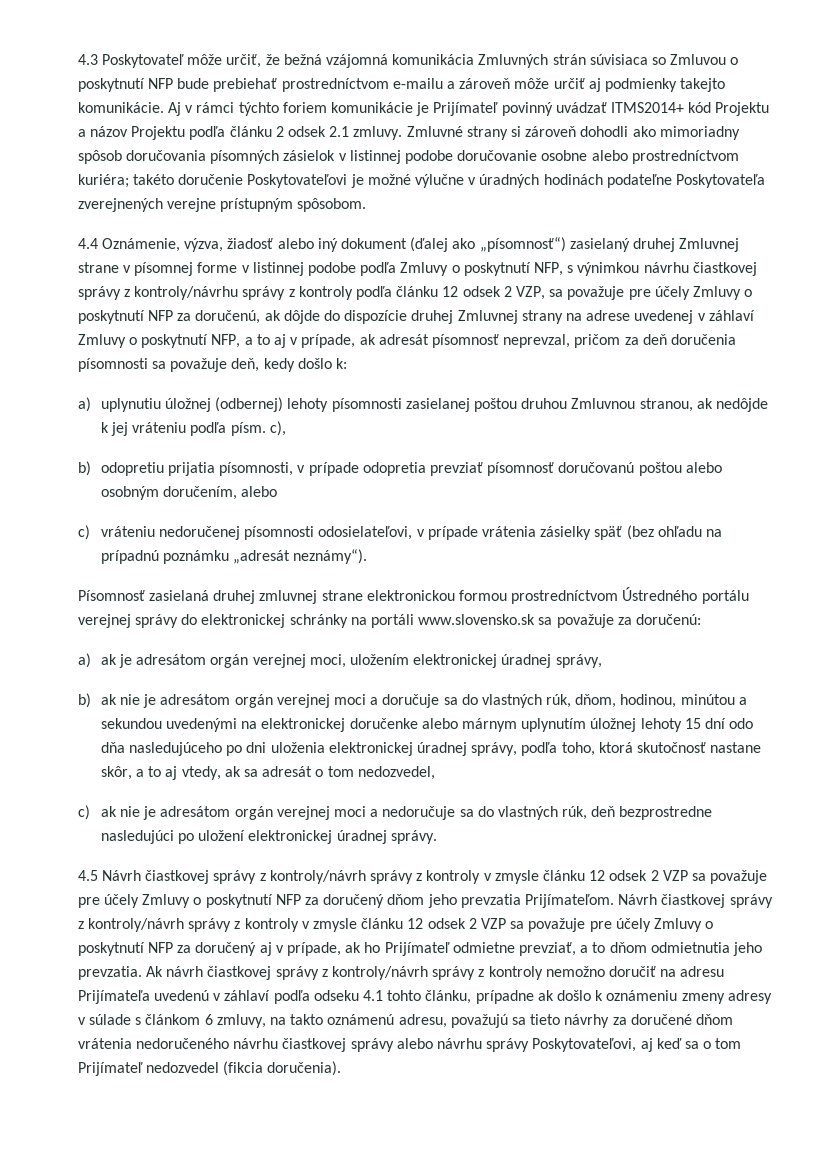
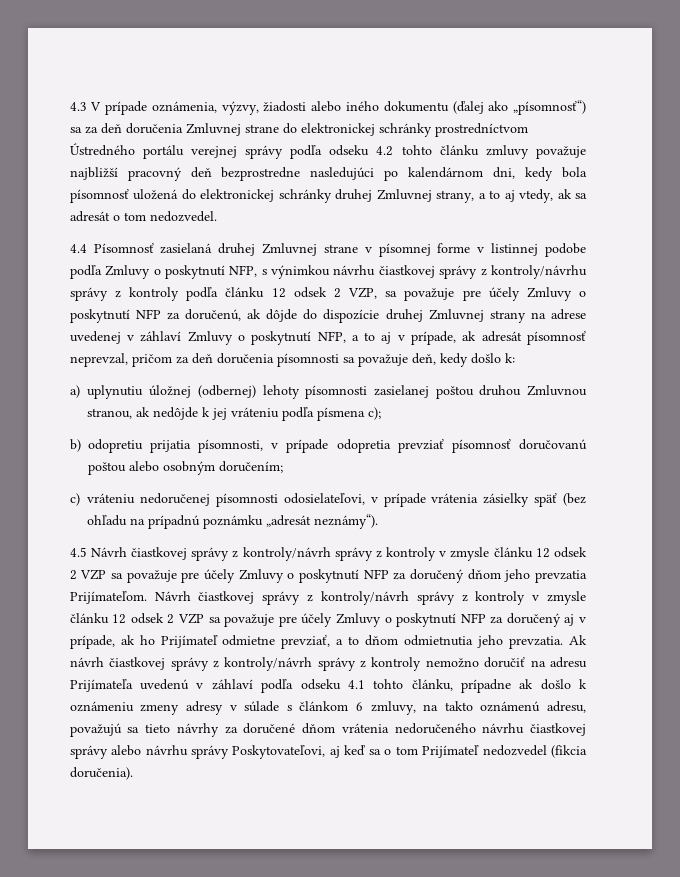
[102,54,739,68] [77,78,726,92] [77,102,770,116] [77,126,740,140] [77,150,739,164] [77,174,765,188] [77,198,367,212] [77,237,630,252] Poskytovateľ môže určiť, že bežná vzájomná komunikácia Zmluvných strán súvisiaca so Zmluvou o poskytnutí NFP bude prebiehať prostredníctvom e-mailu a zároveň môže určiť aj podmienky takejto komunikácie. Aj v rámci týchto foriem komunikácie je Prijímateľ povinný uvádzať ITMS2014+ kód Projektu a názov Projektu podľa článku 2 odsek 2.1 zmluvy. Zmluvné strany si zároveň dohodli ako mimoriadny spôsob doručovania písomných zásielok v listinnej podobe doručovanie osobne alebo prostredníctvom kuriéra; takéto doručenie Poskytovateľovi je možné výlučne v úradných hodinách podateľne Poskytovateľa zverejnených verejne prístupným spôsobom. // 4.4 Oznámenie, výzva, žiadosť alebo iný dokument (ďalej ako „písomnosť“) zasielaný -> [90,100,586,115] [69,123,528,137] [69,143,587,159] [69,167,587,181] [69,189,587,203] [69,211,217,222] [69,243,213,254] V prípade oznámenia, výzvy, žiadosti alebo iného dokumentu (ďalej ako „písomnosť“) sa za deň doručenia Zmluvnej strane do elektronickej schránky prostredníctvom Ústredného portálu verejnej správy podľa odseku 4.2 tohto článku zmluvy považuje najbližší pracovný deň bezprostredne nasledujúci po kalendárnom dni, kedy bola písomnosť uložená do elektronickej schránky druhej Zmluvnej strany, a to aj vtedy, ak sa adresát o tom nedozvedel. // 4.4 Písomnosť zasielaná
[230,421,286,436] písm. c), -> [317,407,382,421] písmena c);
[163,486,278,500] doručením, alebo -> [218,461,283,473] doručením;
[77,587,749,604] [77,614,701,628] [77,653,602,668] [77,693,747,708] [100,718,754,732] [100,742,762,756] [100,766,435,780] [77,805,713,820] [100,830,437,844] // Písomnosť zasielaná druhej zmluvnej strane elektronickou formou prostredníctvom Ústredného portálu verejnej správy do elektronickej schránky na portáli www.slovensko.sk sa považuje za doručenú: // a) ak je adresátom orgán verejnej moci, uložením elektronickej úradnej správy, // b) ak nie je adresátom orgán verejnej moci a doručuje sa do vlastných rúk, dňom, hodinou, minútou a sekundou uvedenými na elektronickej doručenke alebo márnym uplynutím úložnej lehoty 15 dní odo dňa nasledujúceho po dni uloženia elektronickej úradnej správy, podľa toho, ktorá skutočnosť nastane skôr, a to aj vtedy, ak sa adresát o tom nedozvedel, // c) ak nie je adresátom orgán verejnej moci a nedoručuje sa do vlastných rúk, deň bezprostredne nasledujúci po uložení elektronickej úradnej správy. -> (379, 521) none

